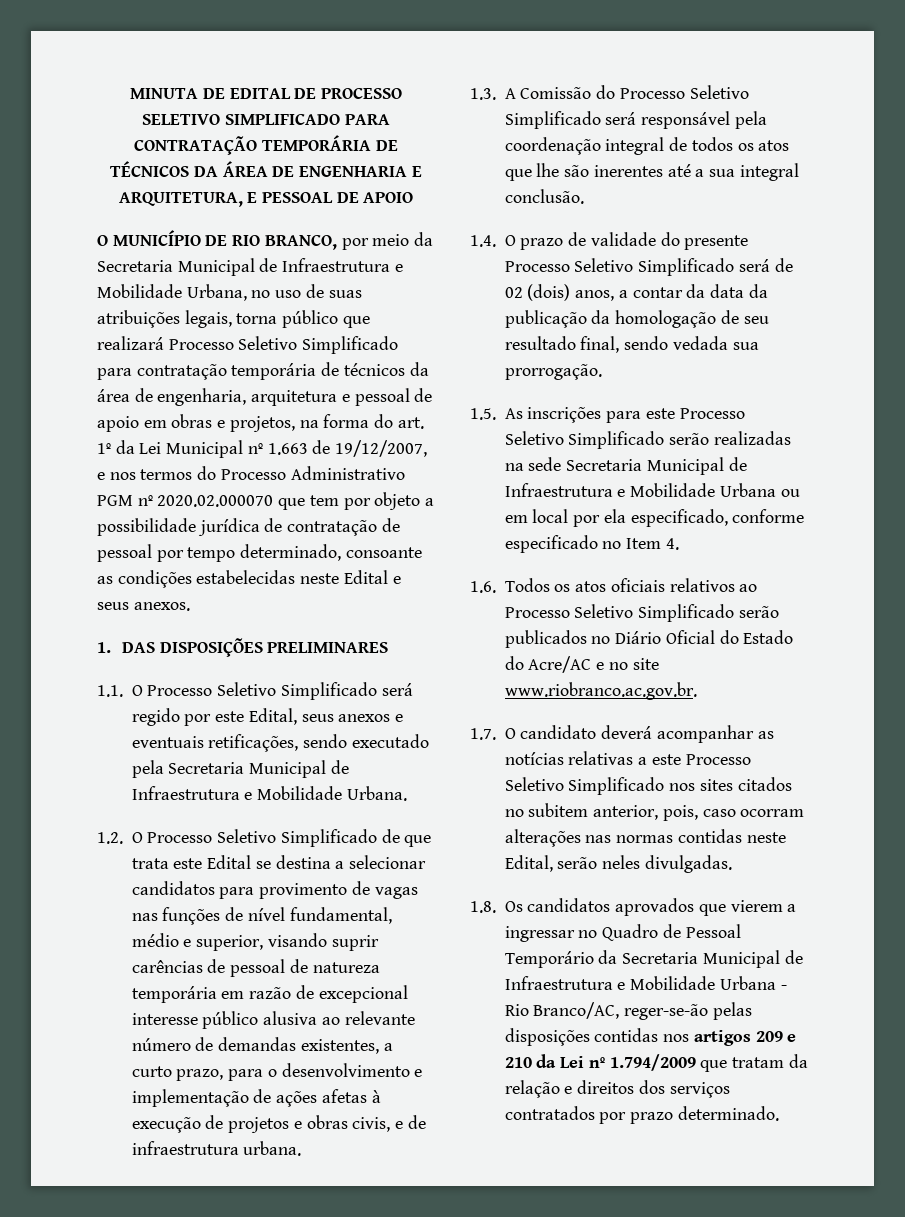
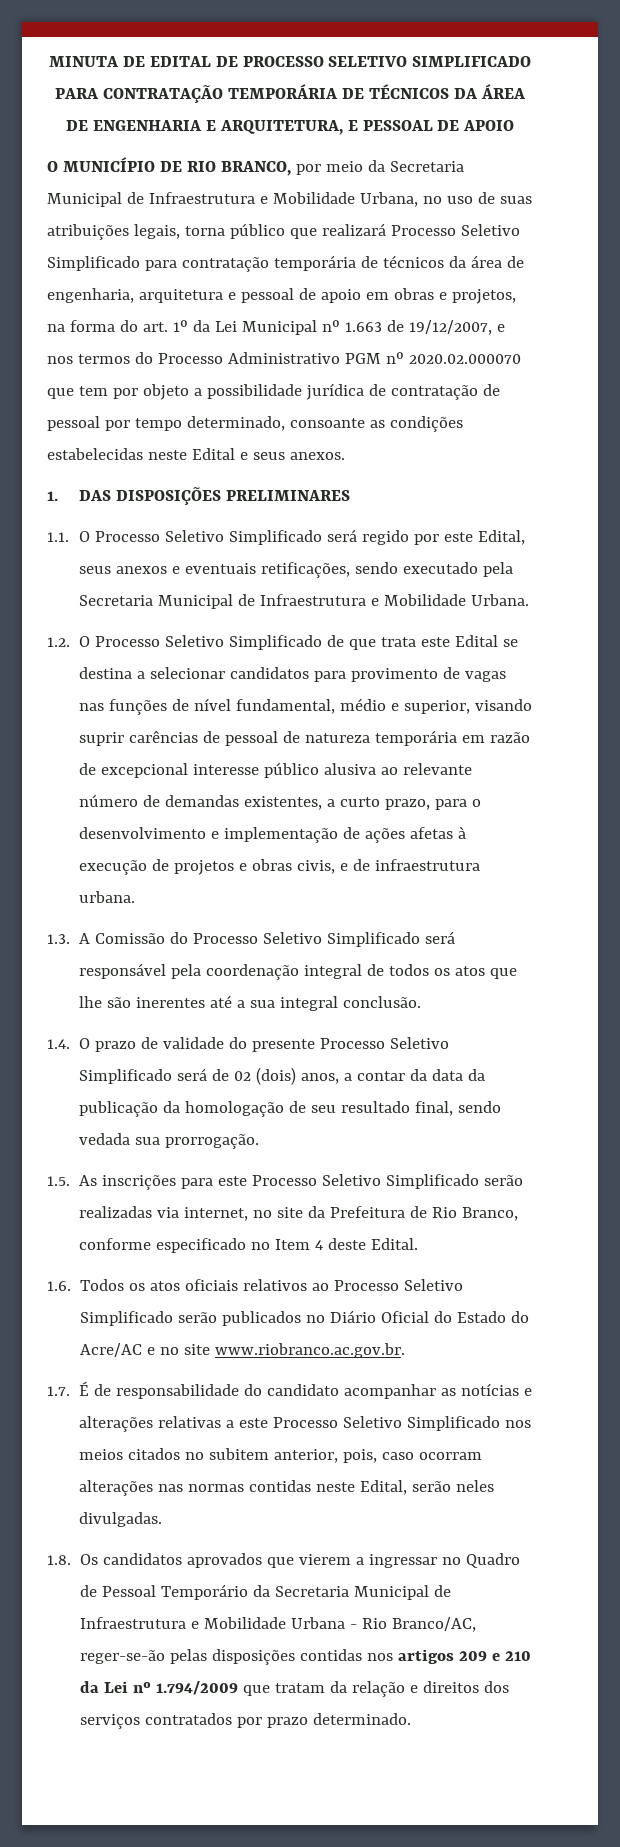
[504,457,747,475] [504,483,800,497] [504,509,728,527] na sede Secretaria Municipal de Infraestrutura e Mobilidade Urbana ou em local por ela especificado, -> [157,1206,519,1221] via internet, no site da Prefeitura de Rio Branco,
[665,538,679,550] 4. -> [315,1238,419,1250] 4 deste Edital.
[504,725,653,739] O candidato deverá -> [79,1381,340,1399] É de responsabilidade do candidato
(564, 758) none -> [524,1388,533,1396] [79,1416,154,1432] e alterações
[699,779,733,791] sites -> [79,1449,124,1460] meios

